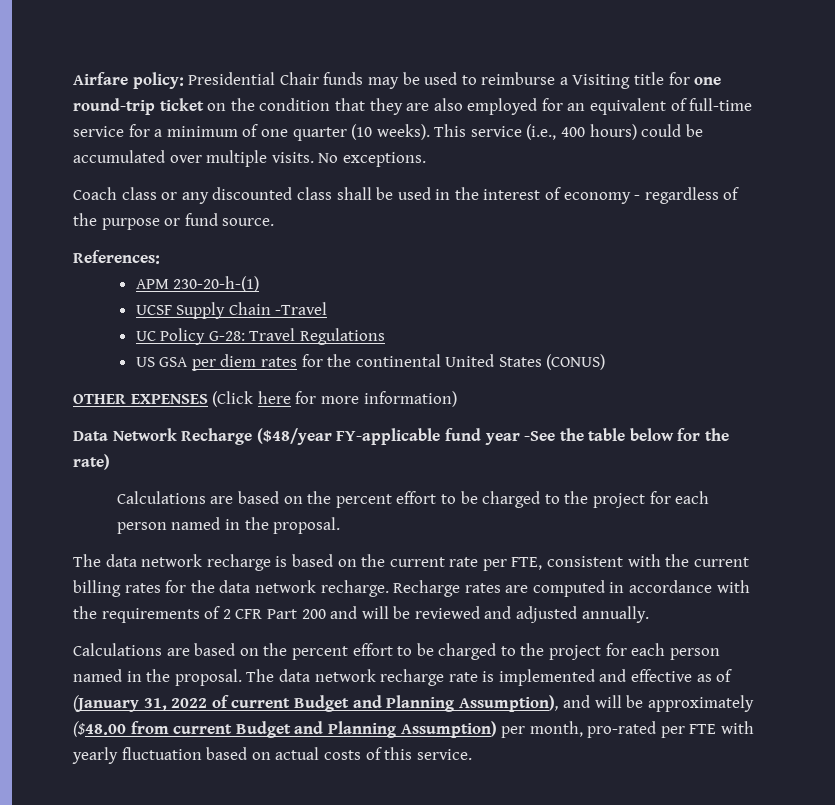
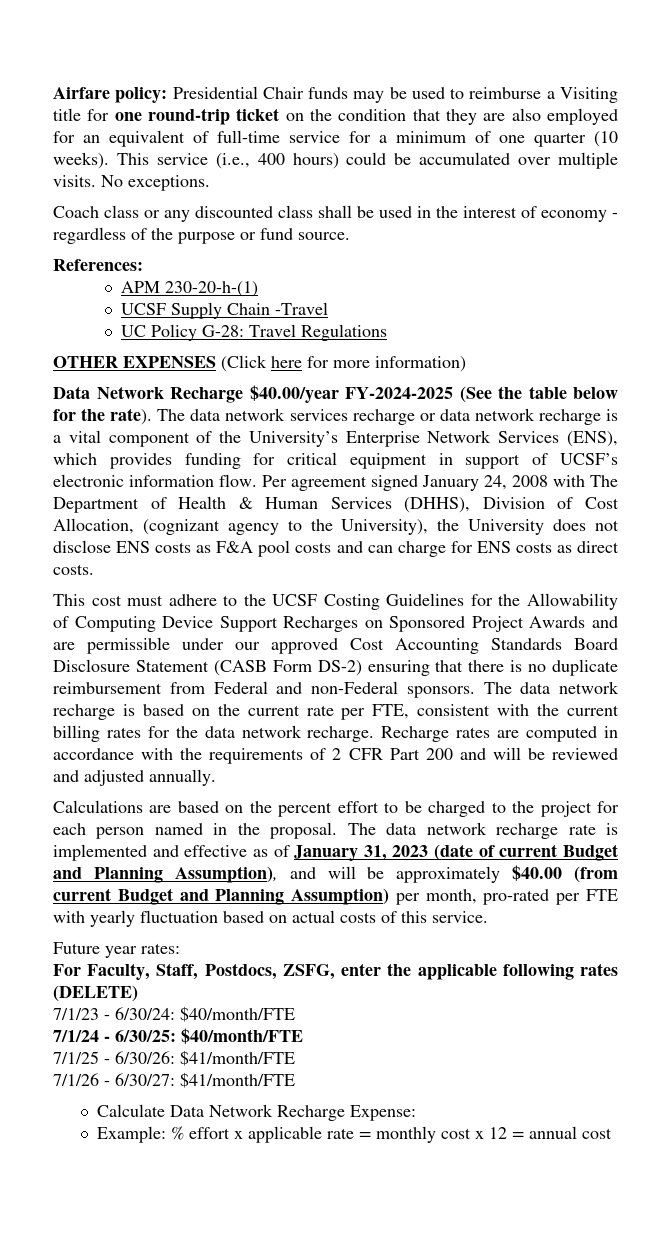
[135,354,606,371] // US GSA per diem rates for the continental United States (CONUS) -> (388, 332) none
[256,428,556,445] ($48/year FY-applicable fund year -See -> [249,385,492,403] $40.00/year FY-2024-2025 (See
[73,454,110,470] [116,491,710,508] [116,517,341,534] rate) // Calculations are based on the percent effort to be charged to the project for each person named in the proposal. // -> [110,408,618,425] [53,430,618,447] [53,452,618,469] [53,474,618,491] [53,496,619,513] [53,518,620,535] [53,540,619,557] [53,564,94,575] [53,593,618,610] [53,616,618,632] [53,637,618,654] [53,659,618,676] [53,681,475,698] rate). The data network services recharge or data network recharge is a vital component of the University’s Enterprise Network Services (ENS), which provides funding for critical equipment in support of UCSF’s electronic information flow. Per agreement signed January 24, 2008 with The Department of Health & Human Services (DHHS), Division of Cost Allocation, (cognizant agency to the University), the University does not disclose ENS costs as F&A pool costs and can charge for ENS costs as direct costs. // This cost must adhere to the UCSF Costing Guidelines for the Allowability of Computing Device Support Recharges on Sponsored Project Awards and are permissible under our approved Cost Accounting Standards Board Disclosure Statement (CASB Form DS-2) ensuring that there is no duplicate reimbursement from Federal and non-Federal sponsors.
[73,695,208,712] (January 31, 2022 -> [294,844,474,861] January 31, 2023 (date
[73,721,169,737] ($48.00 from -> [512,865,618,883] $40.00 (from
(472, 754) none -> [53,942,180,958] [53,963,618,980] [53,985,138,1002] [53,1006,295,1022] [53,1028,303,1044] [53,1050,295,1066] [53,1072,295,1088] [97,1104,417,1121] [97,1126,613,1143] // Future year rates: // For Faculty, Staff, Postdocs, ZSFG, enter the applicable following rates (DELETE) // 7/1/23 - 6/30/24: $40/month/FTE // 7/1/24 - 6/30/25: $40/month/FTE // 7/1/25 - 6/30/26: $41/month/FTE // 7/1/26 - 6/30/27: $41/month/FTE // Calculate Data Network Recharge Expense: // Example: % effort x applicable rate = monthly cost x 12 = annual cost

